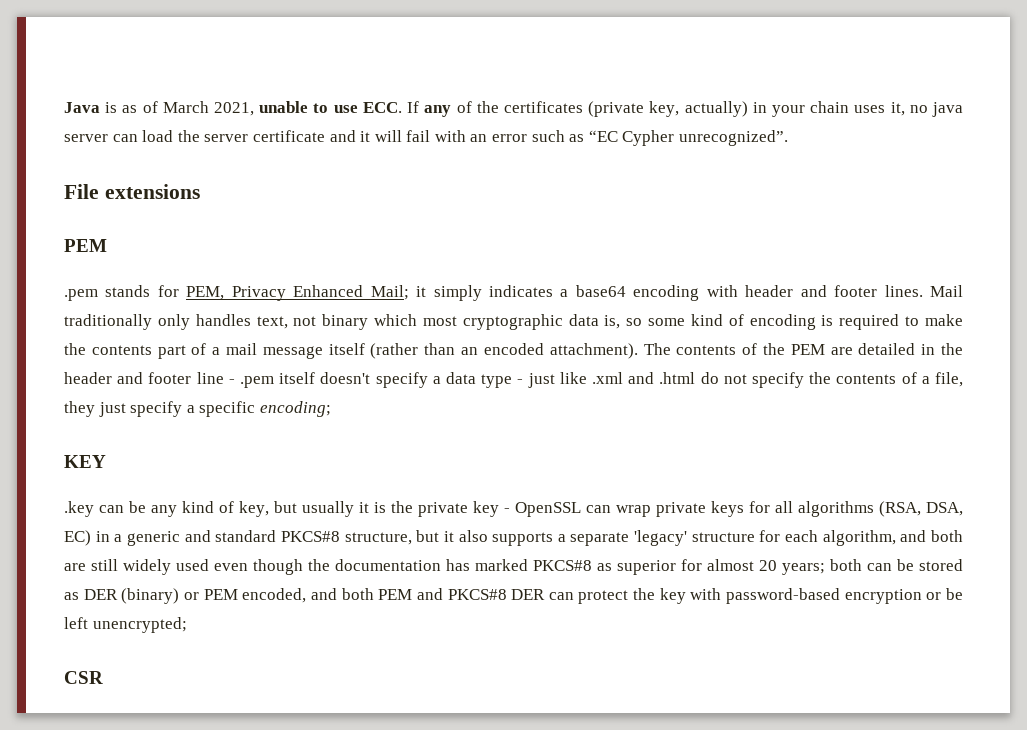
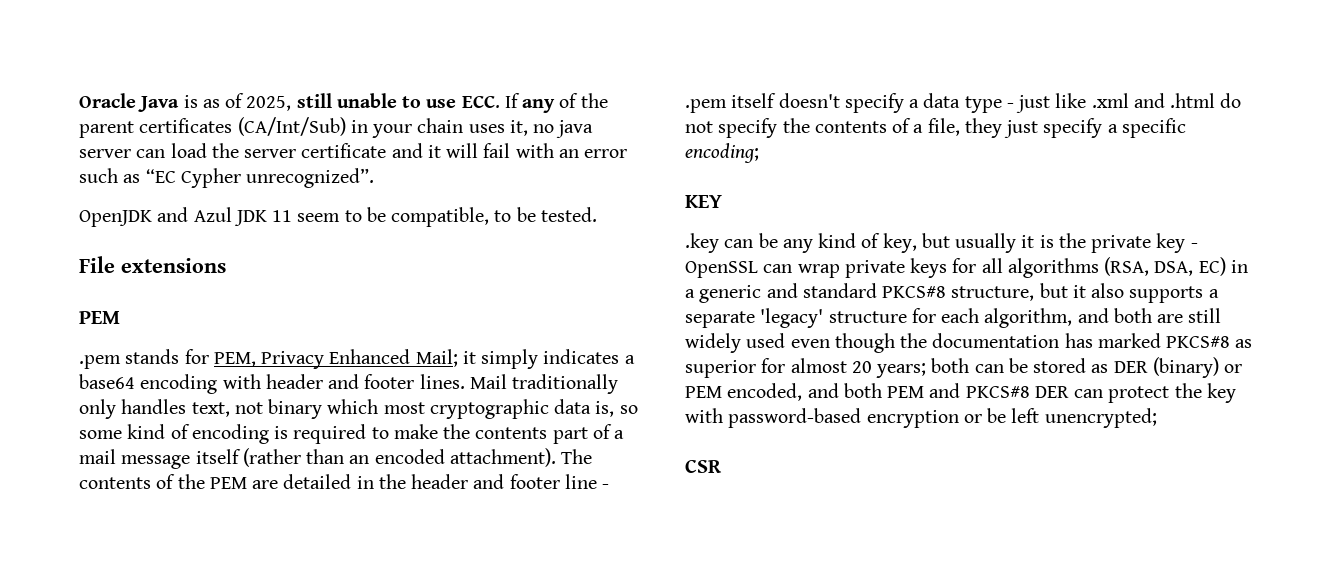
(64, 107) none -> [79,93,136,108] Oracle
[162,101,255,116] March 2021, -> [246,93,332,111] 2025, still
[503,101,748,117] certificates (private key, actually) -> [79,117,346,138] parent certificates (CA/Int/Sub)
(789, 138) none -> [79,207,597,227] // OpenJDK and Azul JDK 11 seem to be compatible, to be tested.

